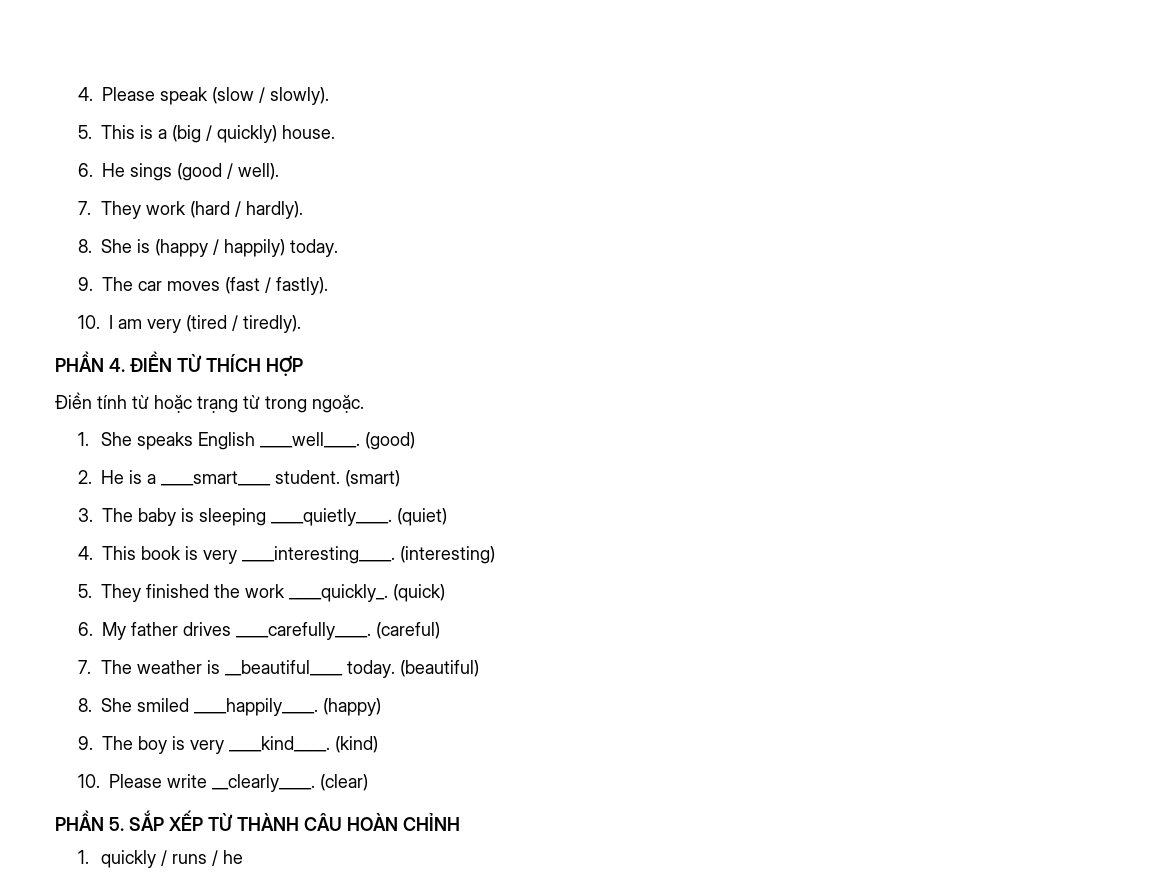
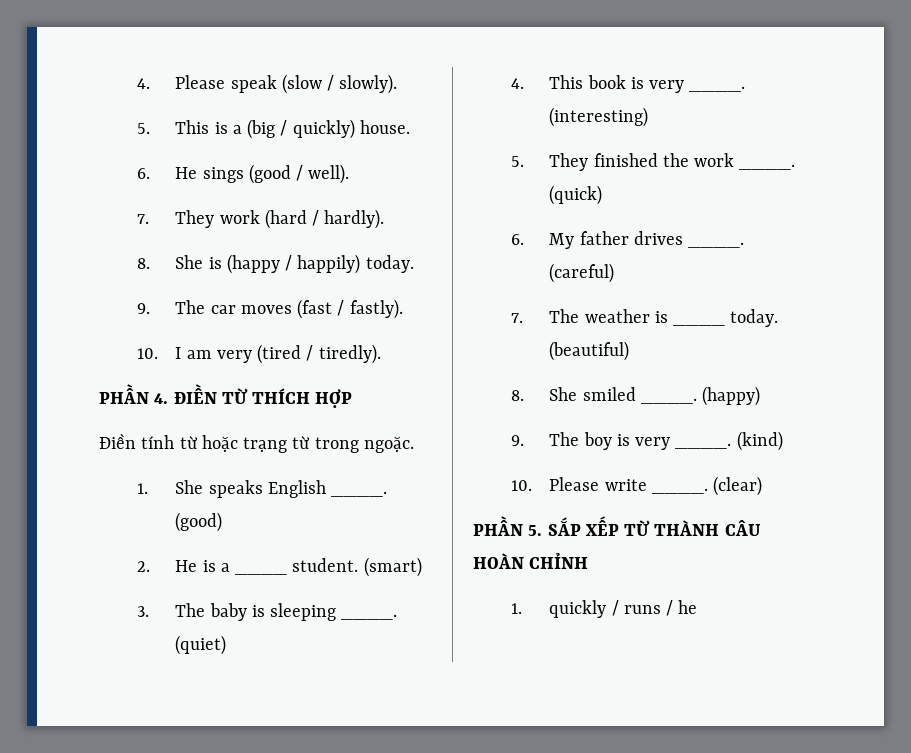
[260,432,361,448] ____well____. -> [331,491,388,497] ____.
[161,471,272,486] ____smart____ -> [235,572,288,575] ____
[271,508,393,526] ____quietly____. -> [341,614,398,620] ____.
[242,546,396,564] ____interesting____. -> [689,86,746,92] ____.
[289,584,389,602] ____quickly_. -> [739,164,796,170] ____.
[236,622,372,640] ____carefully____. -> [688,242,745,248] ____.
[225,660,344,676] __beautiful____ -> [673,323,726,326] ____
[194,698,319,716] ____happily____. -> [640,398,697,404] ____.
[229,736,331,752] ____kind____. -> [675,443,732,449] ____.
[212,774,316,792] __clearly____. -> [651,488,708,494] ____.

